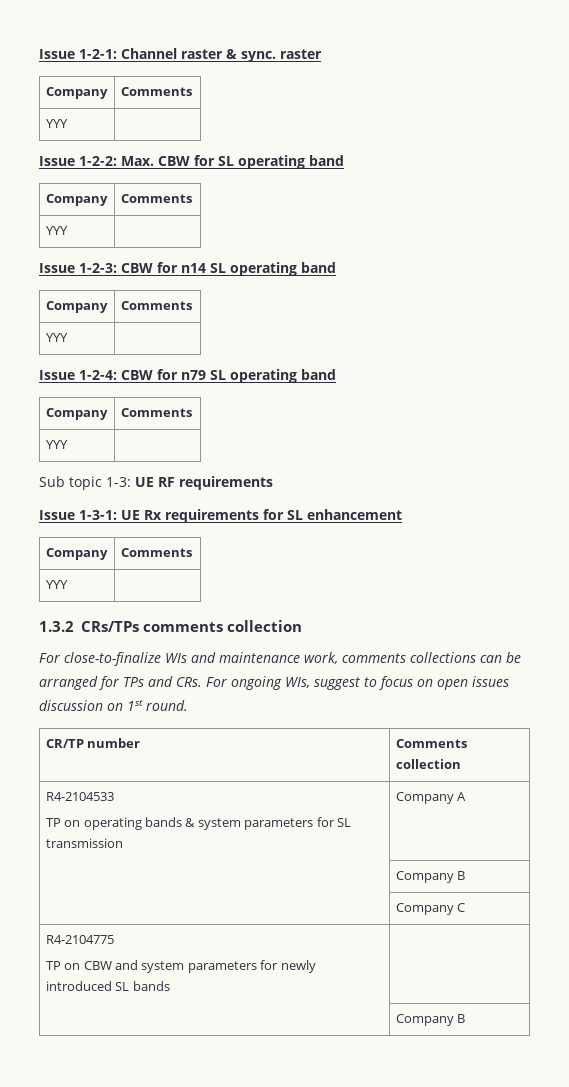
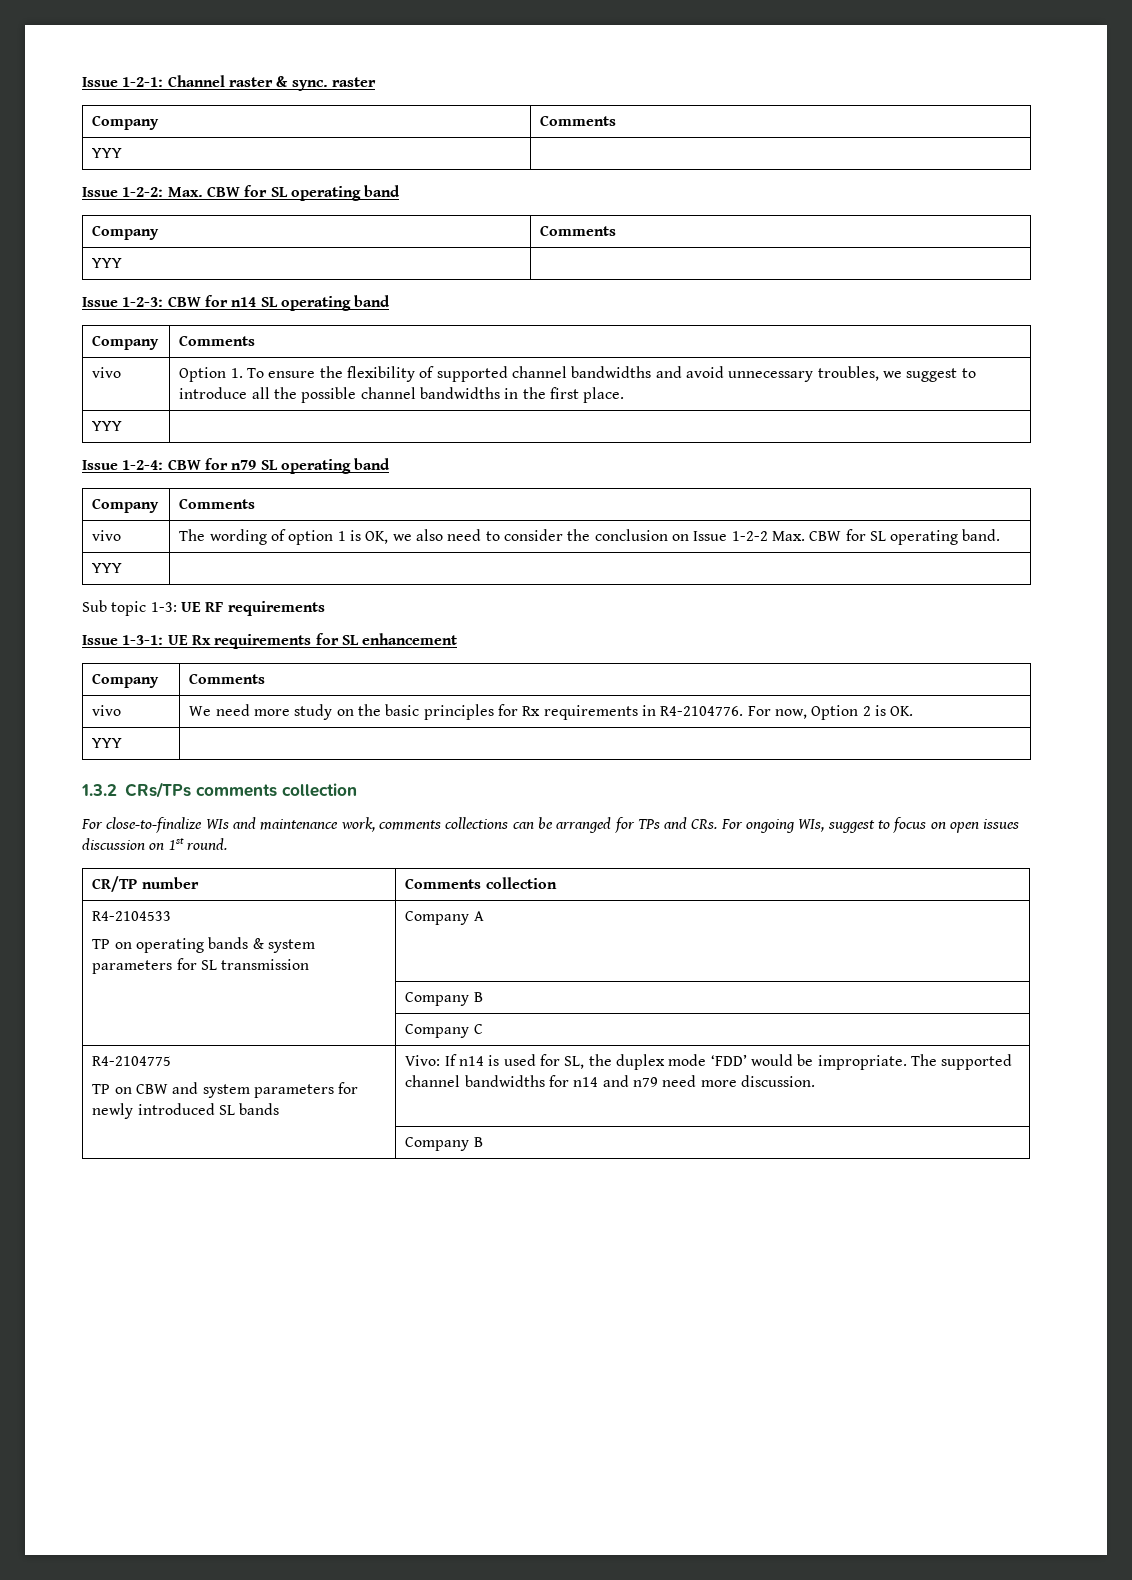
(192, 305) none -> [92,367,122,378] [179,366,976,382] [179,387,625,403] // vivo | Option 1. To ensure the flexibility of supported channel bandwidths and avoid unnecessary troubles, we suggest to introduce all the possible channel bandwidths in the first place.
(192, 412) none -> [92,530,122,541] [179,529,1001,545] // vivo | The wording of option 1 is OK, we also need to consider the conclusion on Issue 1-2-2 Max. CBW for SL operating band.
(192, 552) none -> [92,705,122,716] [189,704,914,720] // vivo | We need more study on the basic principles for Rx requirements in R4-2104776. For now, Option 2 is OK.
(170, 986) none -> [405,1054,1013,1070] [405,1075,815,1087] Vivo: If n14 is used for SL, the duplex mode ‘FDD’ would be impropriate. The supported channel bandwidths for n14 and n79 need more discussion.

